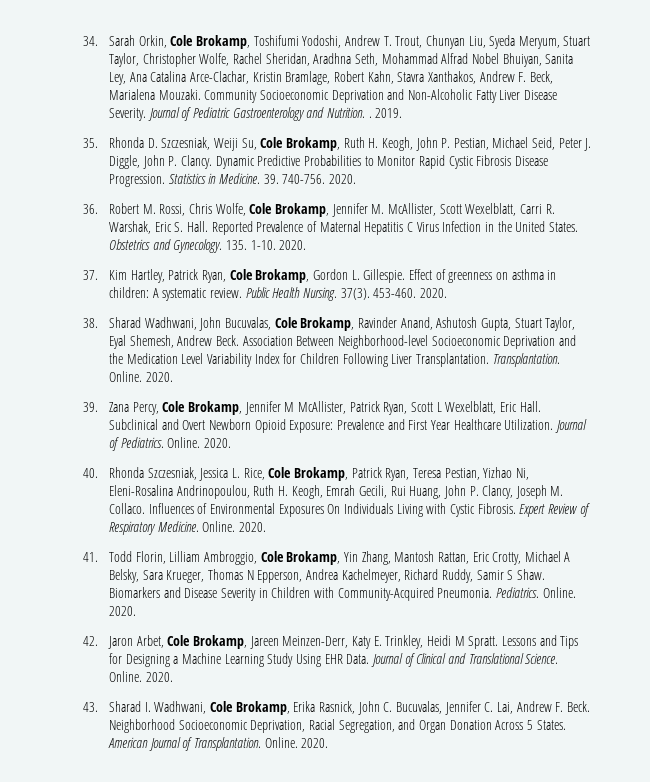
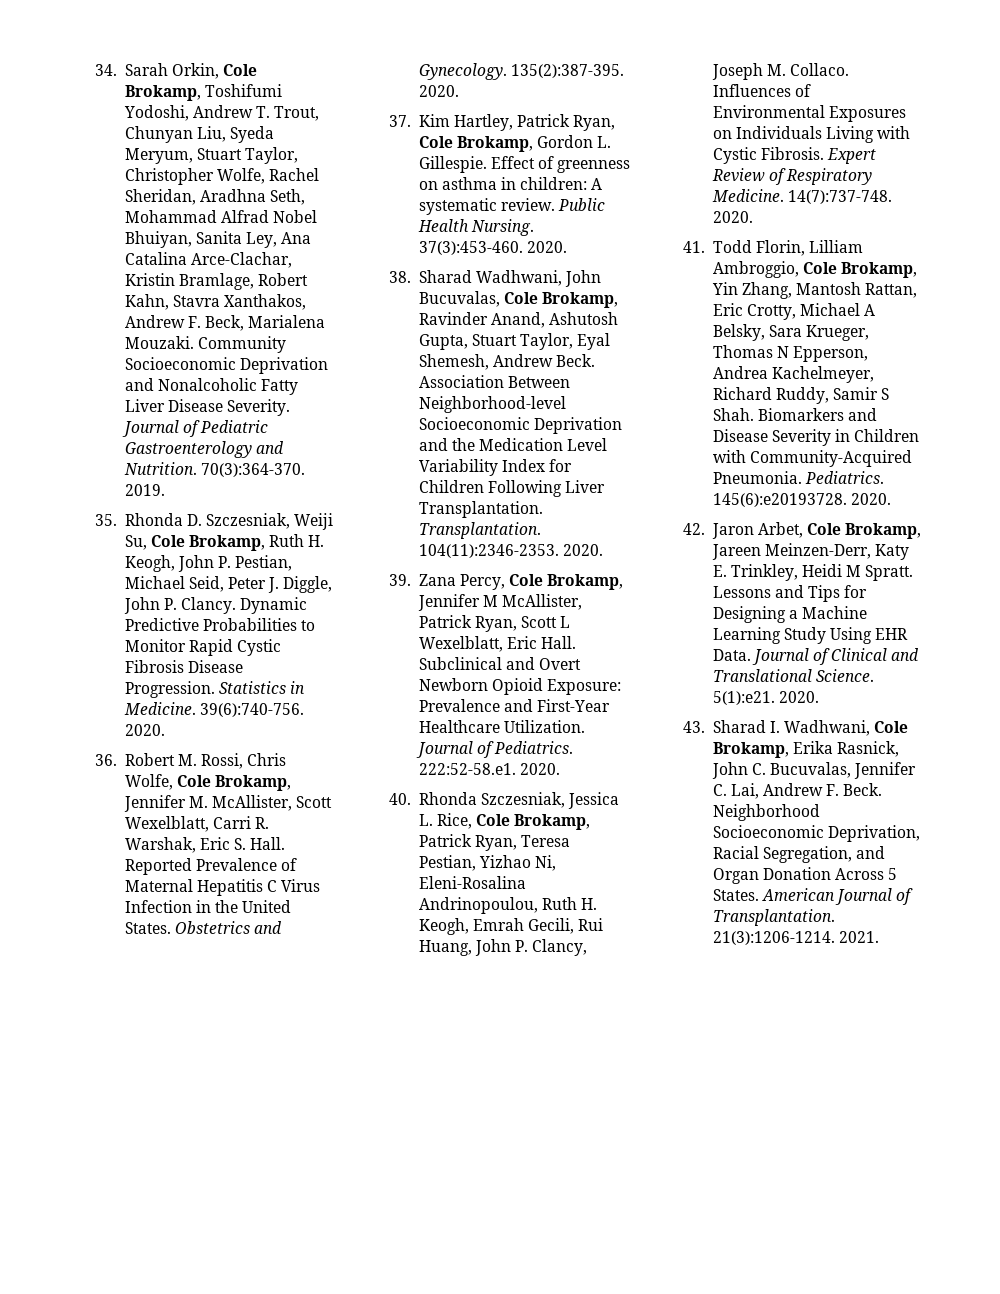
[407,89,473,100] Non-Alcoholic -> [157,378,257,391] Nonalcoholic
[368,116,372,118] . -> [200,463,305,477] 70(3):364-370.
[263,174,326,184] 39. 740-756. -> [199,703,304,717] 39(6):740-756.
[226,240,276,250] 135. 1-10. -> [510,64,624,78] 135(2):387-395.
[340,288,417,300] 37(3). 453-460. -> [418,241,523,255] 37(3):453-460.
[109,371,143,382] Online. -> [418,544,559,558] 104(11):2346-2353.
[408,420,450,430] First Year -> [537,699,611,712] First-Year
[167,437,201,448] Online. -> [418,763,516,775] 222:52-58.e1.
[327,504,341,514] On -> [712,130,732,139] on
[202,521,236,532] Online. -> [787,190,892,204] 14(7):737-748.
[516,569,545,580] Shaw. -> [712,408,754,421] Shah.
[542,587,576,598] Online. -> [712,493,847,507] 145(6):e20193728.
[109,671,143,682] Online. -> [712,691,775,705] 5(1):e21.
[264,737,329,748] Online. 2020. -> [712,931,879,945] 21(3):1206-1214. 2021.

